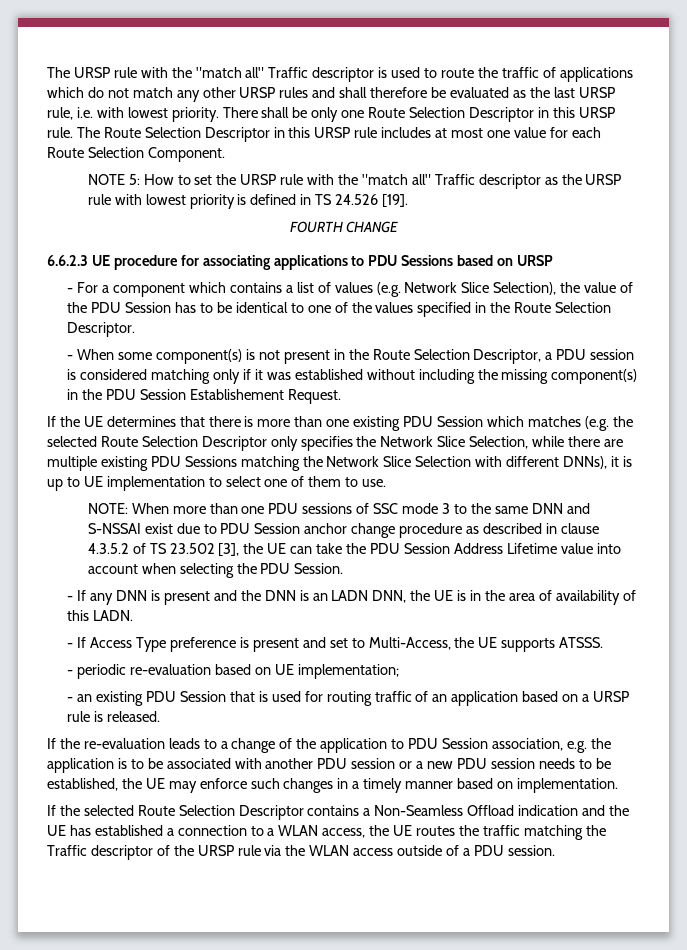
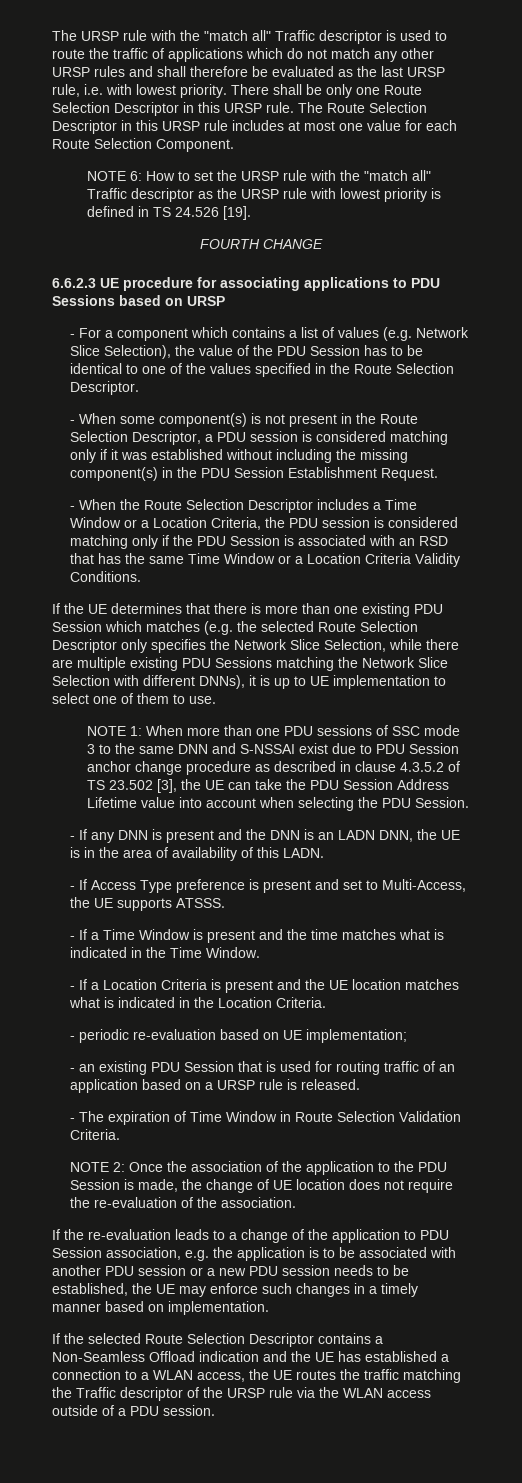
[128,174,140,185] 5: -> [130,171,143,181] 6:
[190,389,285,400] Establishement -> [287,467,377,478] Establishment
(341, 396) none -> [69,499,417,513] [69,517,458,530] [69,535,448,549] [69,553,460,567] [69,571,141,582] // - When the Route Selection Descriptor includes a Time Window or a Location Criteria, the PDU session is considered matching only if the PDU Session is associated with an RSD that has the same Time Window or a Location Criteria Validity Conditions.
[87,503,128,514] NOTE: -> [87,726,143,736] NOTE 1:
(604, 642) none -> [69,929,444,943] [69,947,260,958] [69,979,459,993] [68,997,326,1008] // - If a Time Window is present and the time matches what is indicated in the Time Window. // - If a Location Criteria is present and the UE location matches what is indicated in the Location Criteria.
(161, 716) none -> [69,1111,461,1125] [69,1129,120,1140] [69,1161,447,1175] [69,1179,453,1193] [69,1197,296,1208] // - The expiration of Time Window in Route Selection Validation Criteria. // NOTE 2: Once the association of the application to the PDU Session is made, the change of UE location does not require the re-evaluation of the association.

